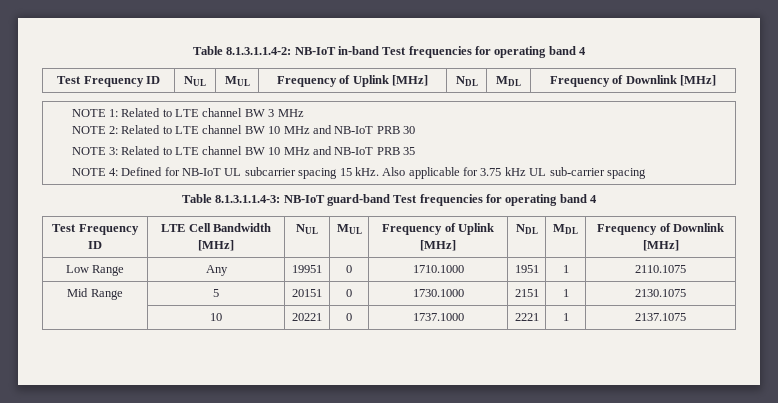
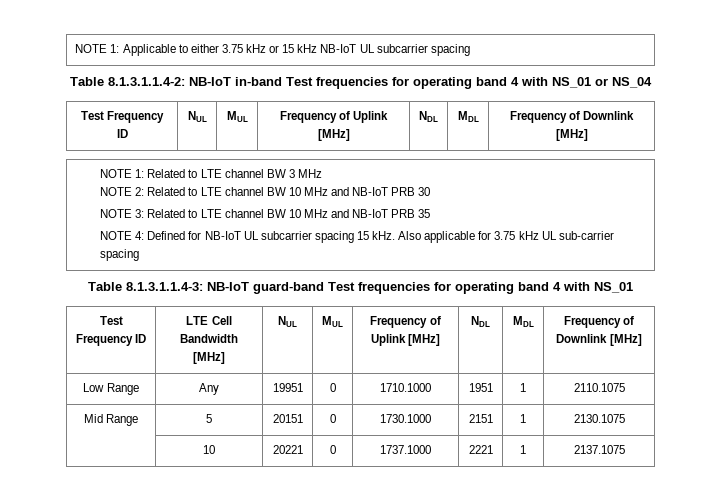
(192, 50) none -> [75,44,470,56] NOTE 1: Applicable to either 3.75 kHz or 15 kHz NB-IoT UL subcarrier spacing //
(587, 51) none -> [521,77,652,88] with NS_01 or NS_04
(598, 199) none -> [563,282,633,293] with NS_01

